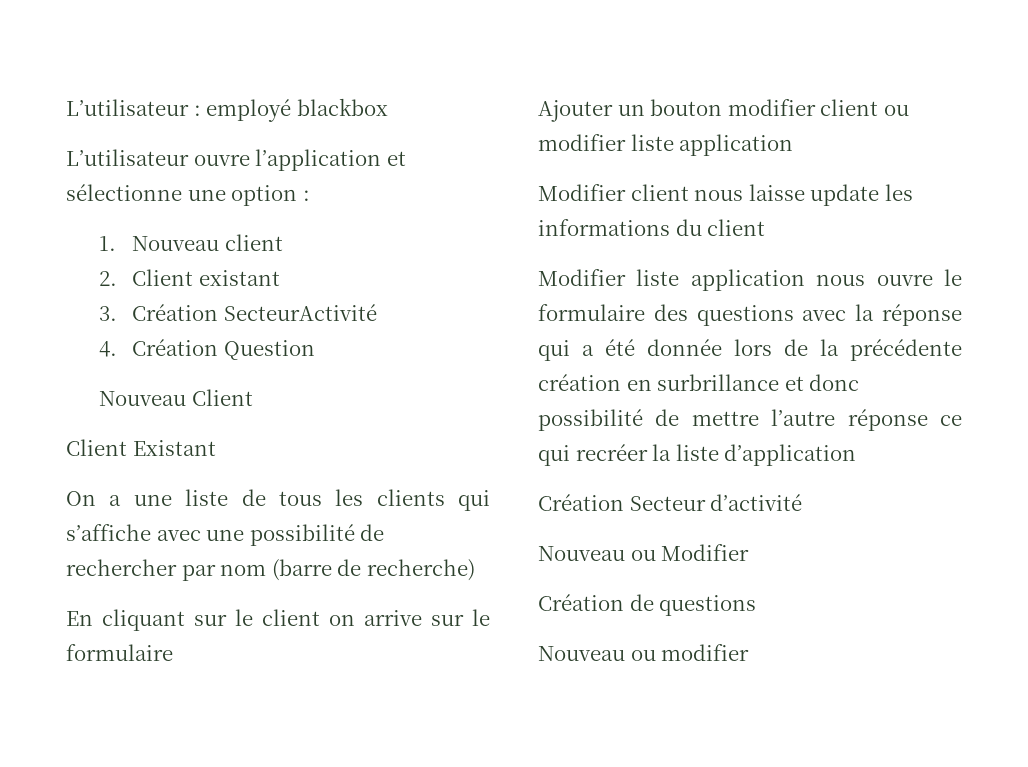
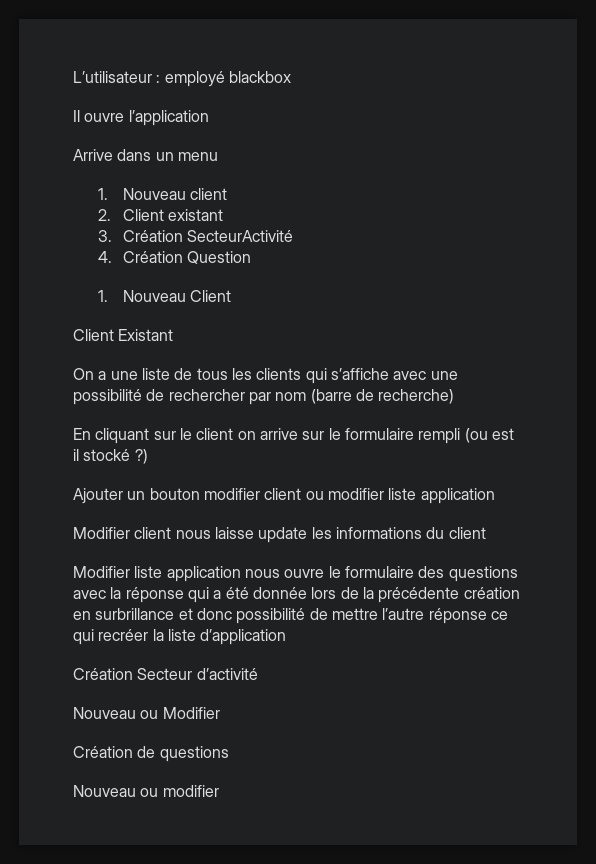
[66,149,189,166] L’utilisateur -> [73,110,80,122] Il
[386,151,406,166] [66,184,310,206] et sélectionne une option : -> [73,149,218,161] // Arrive dans un menu
(315, 350) none -> [97,290,108,302] 1.
(173, 652) none -> [418,428,514,444] [73,449,148,464] rempli (ou est il stocké ?)

